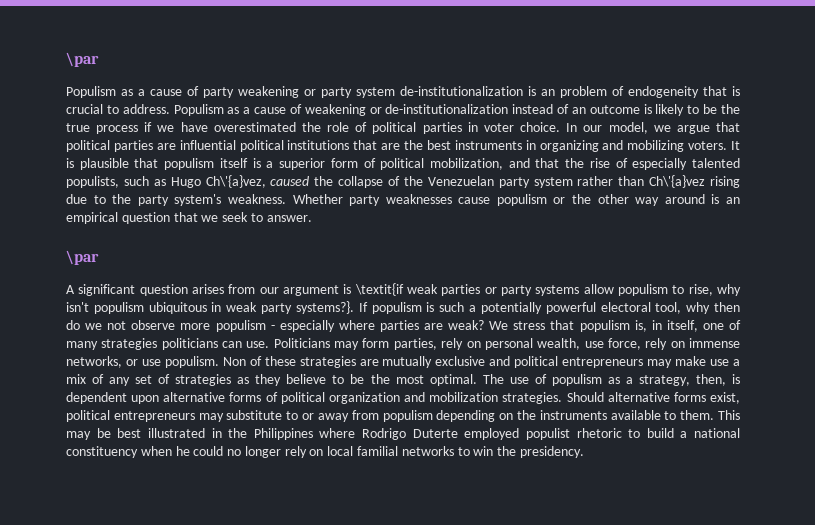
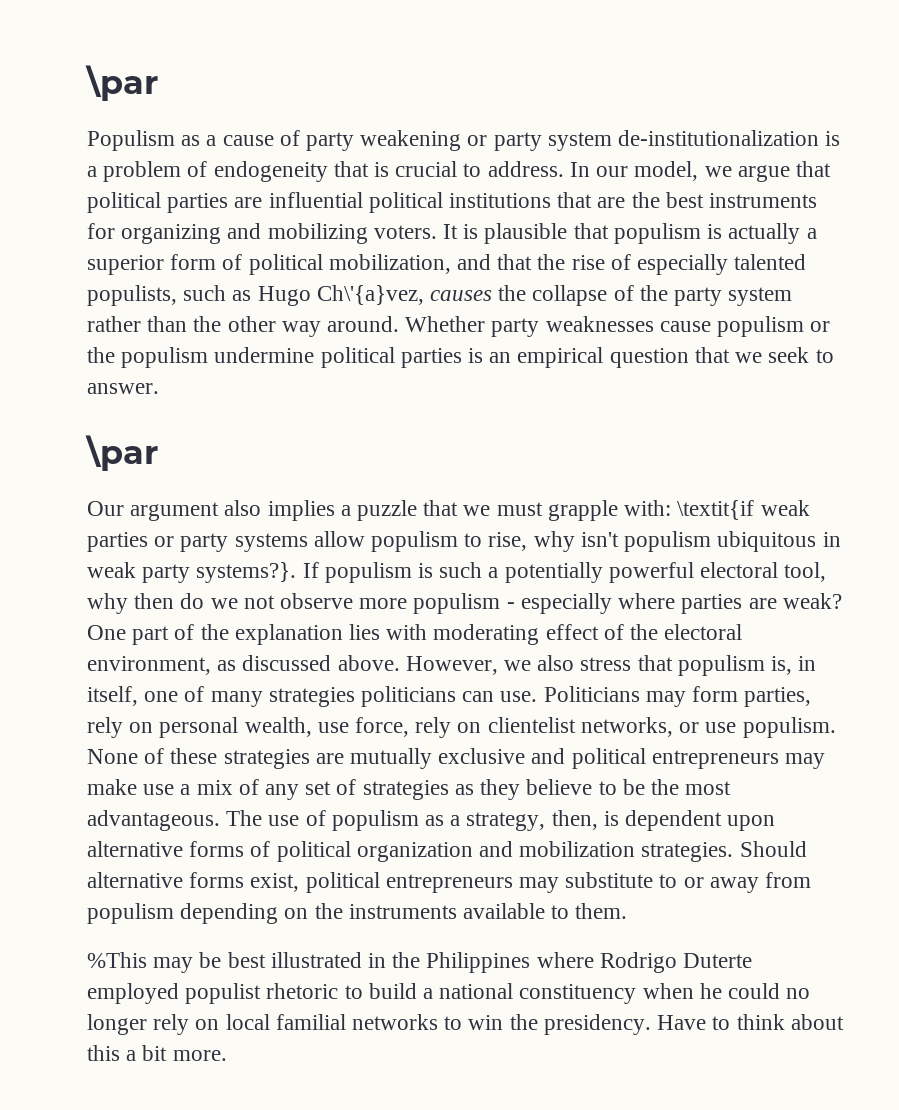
[541,89,555,96] an -> [87,166,97,177] a
[173,104,741,116] [66,122,561,134] Populism as a cause of weakening or de-institutionalization instead of an outcome is likely to be the true process if we have overestimated the role of political parties in voter choice. -> (564, 169) none
[525,140,536,150] in -> [87,223,115,239] for
[219,158,261,168] itself is -> [707,223,801,244] is actually
[270,176,310,186] caused -> [430,290,493,301] causes
[427,176,494,186] Venezuelan -> (668, 293) none
[649,175,740,188] [66,194,286,206] Ch\'{a}vez rising due to the party system's weakness. -> [193,316,400,337] the other way around.
[597,194,705,206] other way around -> [121,347,462,368] populism undermine political parties
[66,284,352,296] A significant question arises from our argument is -> [87,500,672,521] Our argument also implies a puzzle that we must grapple with:
[489,321,509,330] We -> [87,624,743,645] [87,655,575,675] One part of the explanation lies with moderating effect of the electoral environment, as discussed above. However, we also
[689,338,741,348] immense -> [487,717,576,733] clientelist
[164,356,246,368] populism. Non -> [742,717,836,738] [87,749,138,764] populism. None
[429,374,477,386] optimal. -> [87,810,220,831] advantageous.
[718,410,740,420] This -> [87,952,147,968] // %This
(584, 452) none -> [657,1014,844,1030] [87,1045,227,1061] Have to think about this a bit more.

